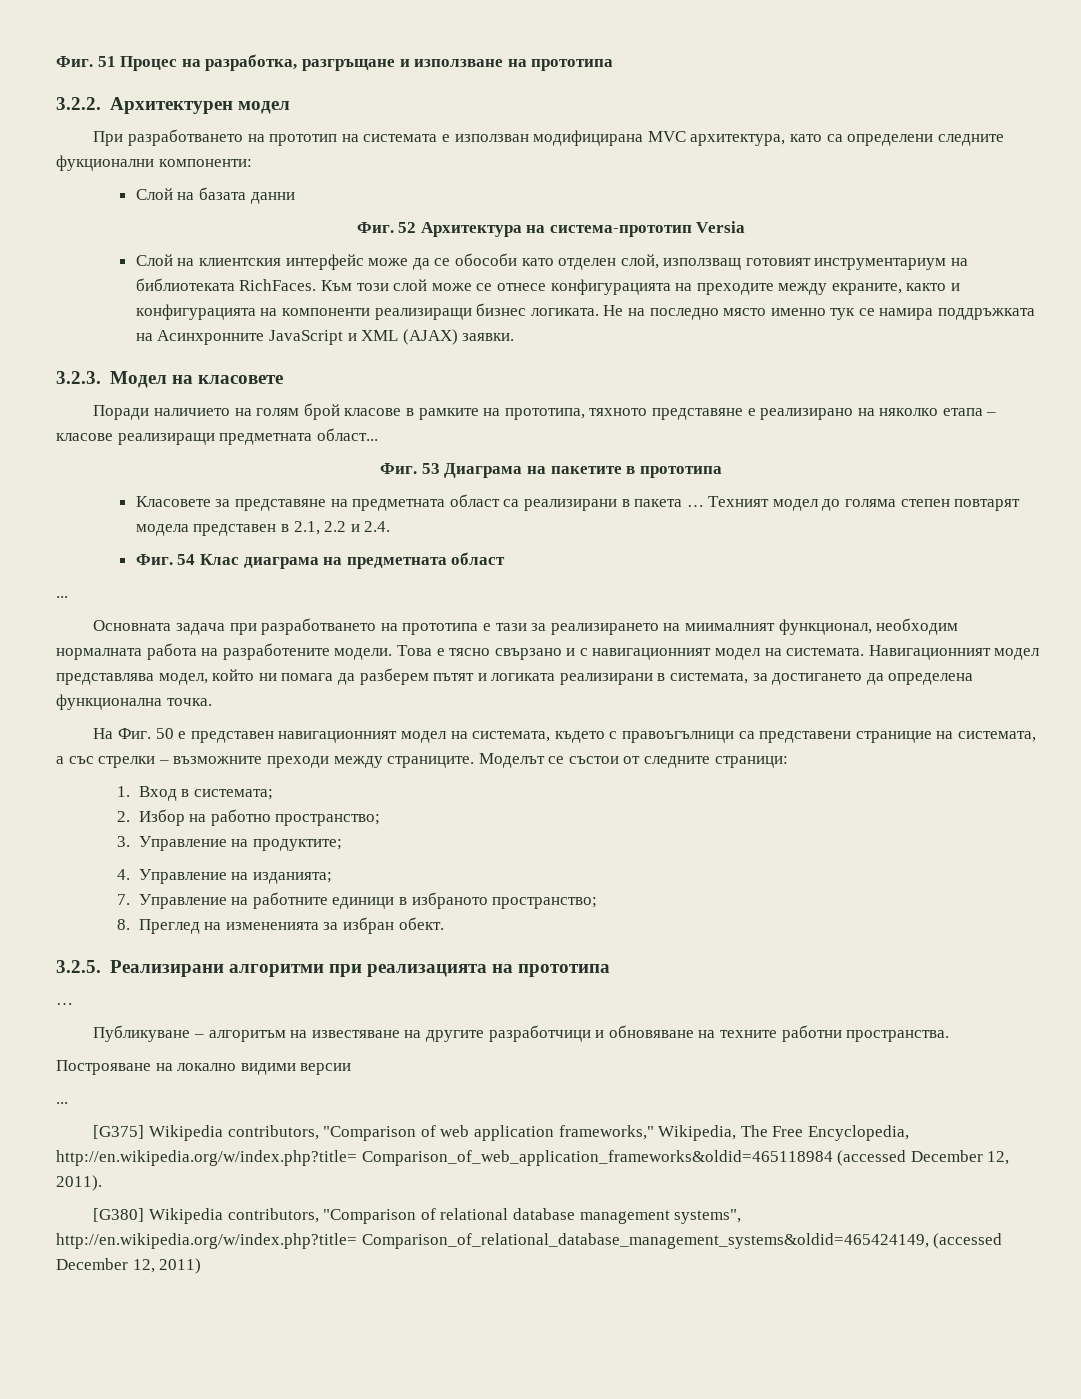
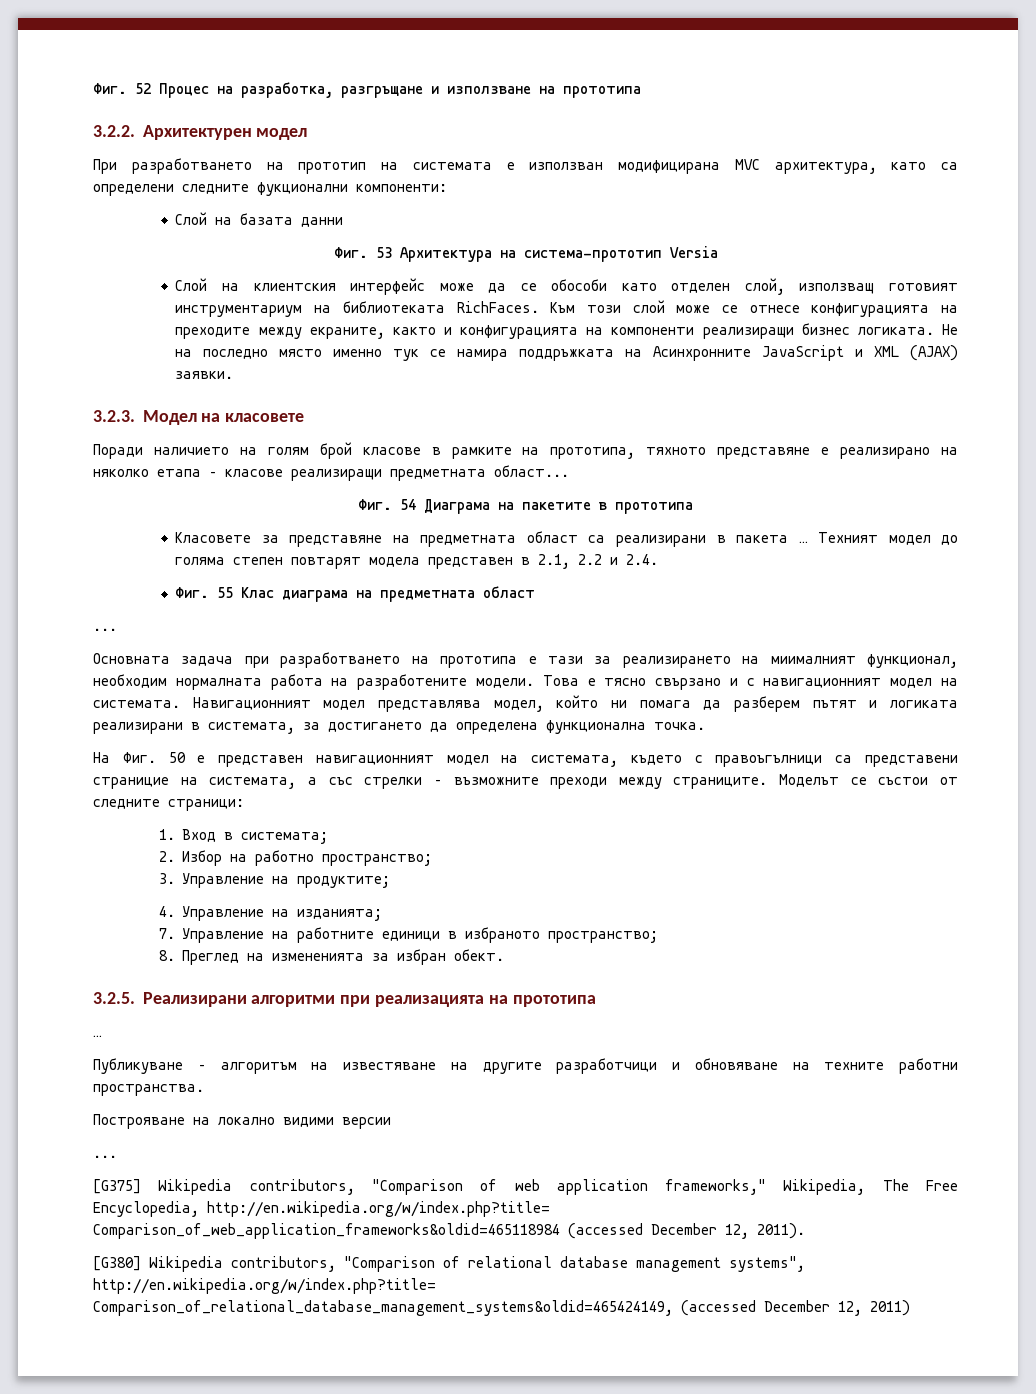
[56,56,116,67] Фиг. 51 -> [93,83,151,94] Фиг. 52
[398,222,417,233] 52 -> [375,247,392,258] 53
[421,463,440,474] 53 -> [400,499,416,510] 54
[177,554,196,565] 54 -> [217,587,234,598] 55

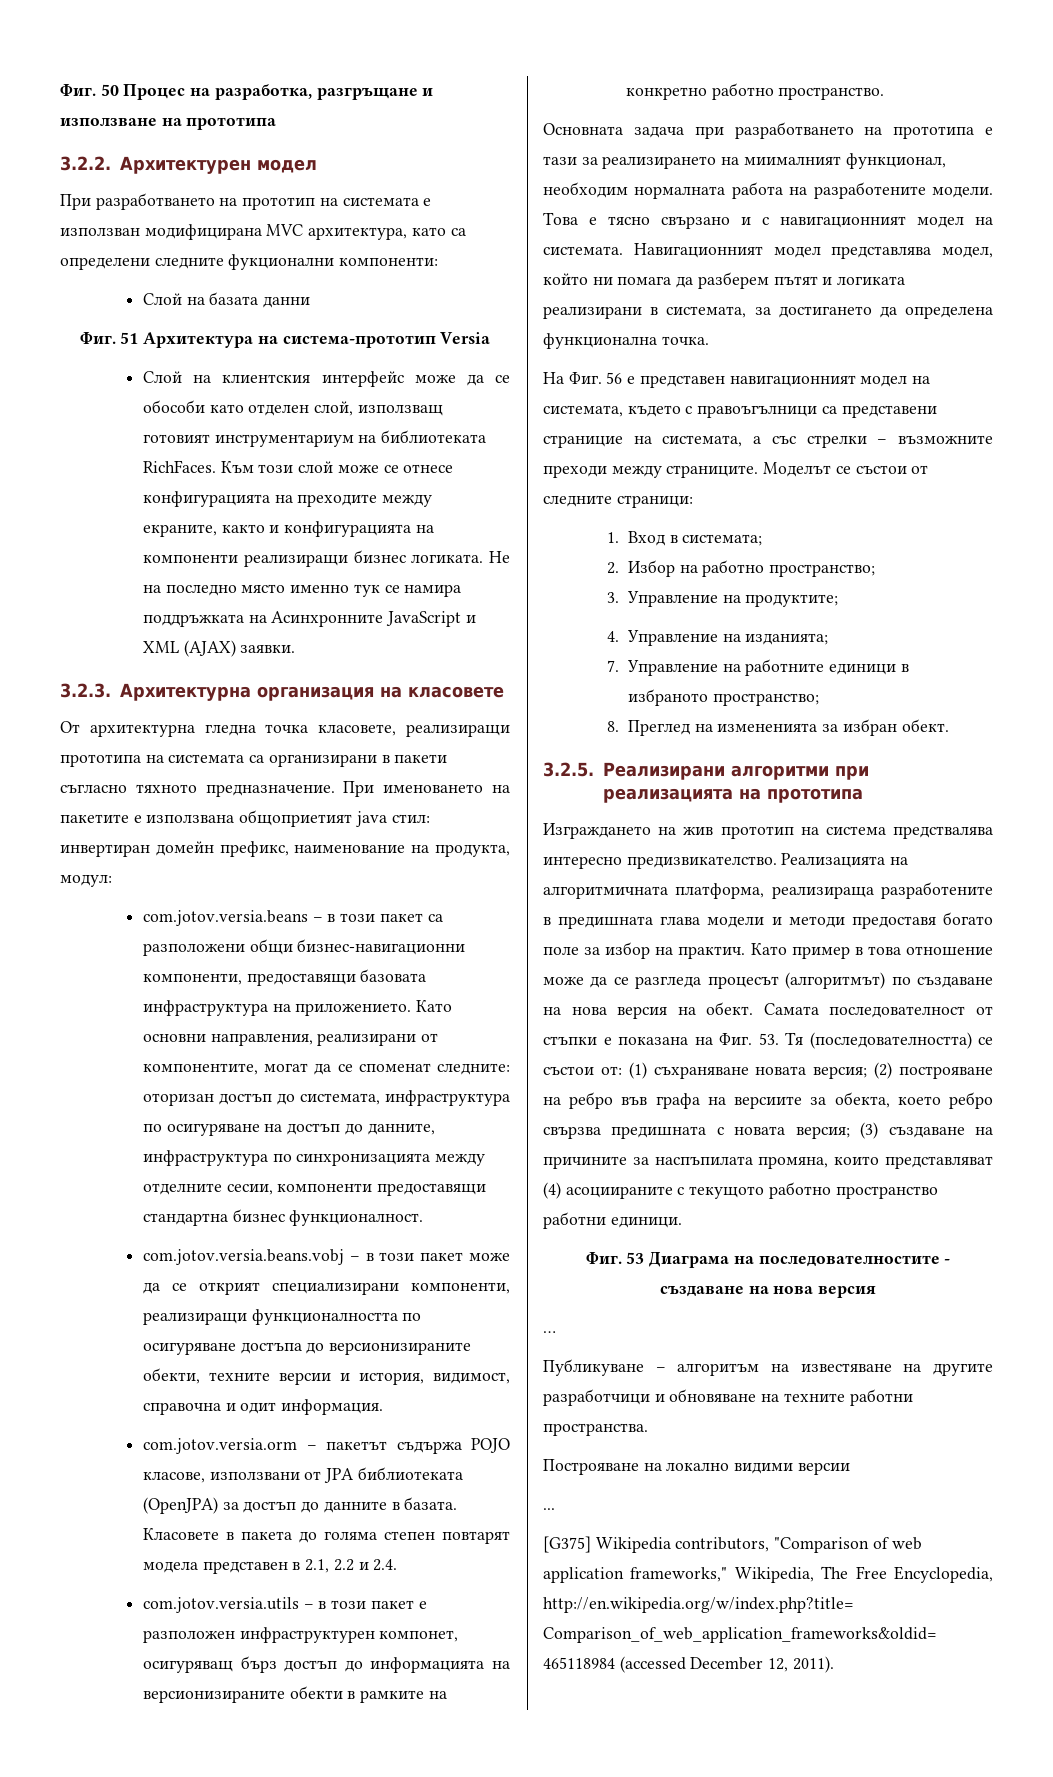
[93,83,151,94] Фиг. 52 -> [60,84,119,96] Фиг. 50
[375,247,392,258] 53 -> [120,332,139,344] 51
[142,410,197,425] Модел -> [119,683,374,701] Архитектурна организация
[93,442,959,459] [93,465,569,481] [358,499,693,514] [175,531,931,547] Поради наличието на голям брой класове в рамките на прототипа, тяхното представяне е реализирано на няколко етапа – класове реализиращи предметната област... // Фиг. 54 Диаграма на пакетите в прототипа // Класовете за представяне на предметната област са реализирани в пакета … Техният модел -> [60,721,511,737] [60,754,448,767] [60,781,511,797] [60,810,430,827] [60,841,511,857] [60,874,112,887] [143,910,443,926] [143,939,466,956] [143,969,427,986] [143,1000,453,1016] [143,1033,439,1046] [143,1063,510,1075] [143,1090,510,1106] [143,1123,435,1136] [143,1150,486,1166] [143,1183,487,1196] [143,1209,424,1226] [143,1249,510,1265] [143,1282,510,1295] [143,1309,422,1325] [143,1342,472,1355] [143,1368,510,1385] [143,1399,384,1415] [143,1438,510,1454] [143,1467,463,1483] [143,1497,458,1514] [143,1528,293,1540] От архитектурна гледна точка класовете, реализиращи прототипа на системата са организирани в пакети съгласно тяхното предназначение. При именоването на пакетите е използвана общоприетият java стил: инвертиран домейн префикс, наименование на продукта, модул: // com.jotov.versia.beans – в този пакет са разположени общи бизнес-навигационни компоненти, предоставящи базовата инфраструктура на приложението. Като основни направления, реализирани от компонентите, могат да се споменат следните: оторизан достъп до системата, инфраструктура по осигуряване на достъп до данните, инфраструктура по синхронизацията между отделните сесии, компоненти предоставящи стандартна бизнес функционалност. // com.jotov.versia.beans.vobj – в този пакет може да се открият специализирани компоненти, реализиращи функционалността по осигуряване достъпа до версионизираните обекти, техните версии и история, видимост, справочна и одит информация. // com.jotov.versia.orm – пакетът съдържа POJO класове, използвани от JPA библиотеката (OpenJPA) за достъп до данните в базата. Класовете в пакета
[175,586,536,602] [93,628,117,631] Фиг. 55 Клас диаграма на предметната област // ... -> [143,1597,427,1613] [143,1627,459,1643] [143,1656,511,1673] [143,1686,447,1703] [626,83,885,100] com.jotov.versia.utils – в този пакет е разположен инфраструктурен компонет, осигуряващ бърз достъп до информацията на версионизираните обекти в рамките на конкретно работно пространство.
[168,752,186,763] 50 -> [606,372,623,384] 56
(596, 1001) none -> [543,823,994,839] [543,853,909,869] [543,882,993,899] [543,912,993,929] [543,942,993,959] [543,972,993,989] [543,1002,993,1019] [543,1032,993,1049] [543,1062,993,1079] [543,1092,993,1109] [543,1122,994,1139] [543,1156,993,1169] [543,1182,938,1199] [543,1212,682,1229] [585,1252,951,1268] [659,1285,877,1298] // Изграждането на жив прототип на система предствалява интересно предизвикателство. Реализацията на алгоритмичната платформа, реализираща разработените в предишната глава модели и методи предоставя богато поле за избор на практич. Като пример в това отношение може да се разгледа процесът (алгоритмът) по създаване на нова версия на обект. Самата последователност от стъпки е показана на Фиг. 53. Тя (последователността) се състои от: (1) съхраняване новата версия; (2) построяване на ребро във графа на версиите за обекта, което ребро свързва предишната с новата версия; (3) създаване на причините за наспъпилата промяна, които представляват (4) асоциираните с текущото работно пространство работни единици. // Фиг. 53 Диаграма на последователностите - създаване на нова версия
[93,1256,805,1272] [93,1278,436,1294] [93,1300,910,1316] // [G380] Wikipedia contributors, "Comparison of relational database management systems", http://en.wikipedia.org/w/index.php?title= Comparison_of_relational_database_management_systems&oldid=465424149, (accessed December 12, 2011) -> (834, 1664) none

